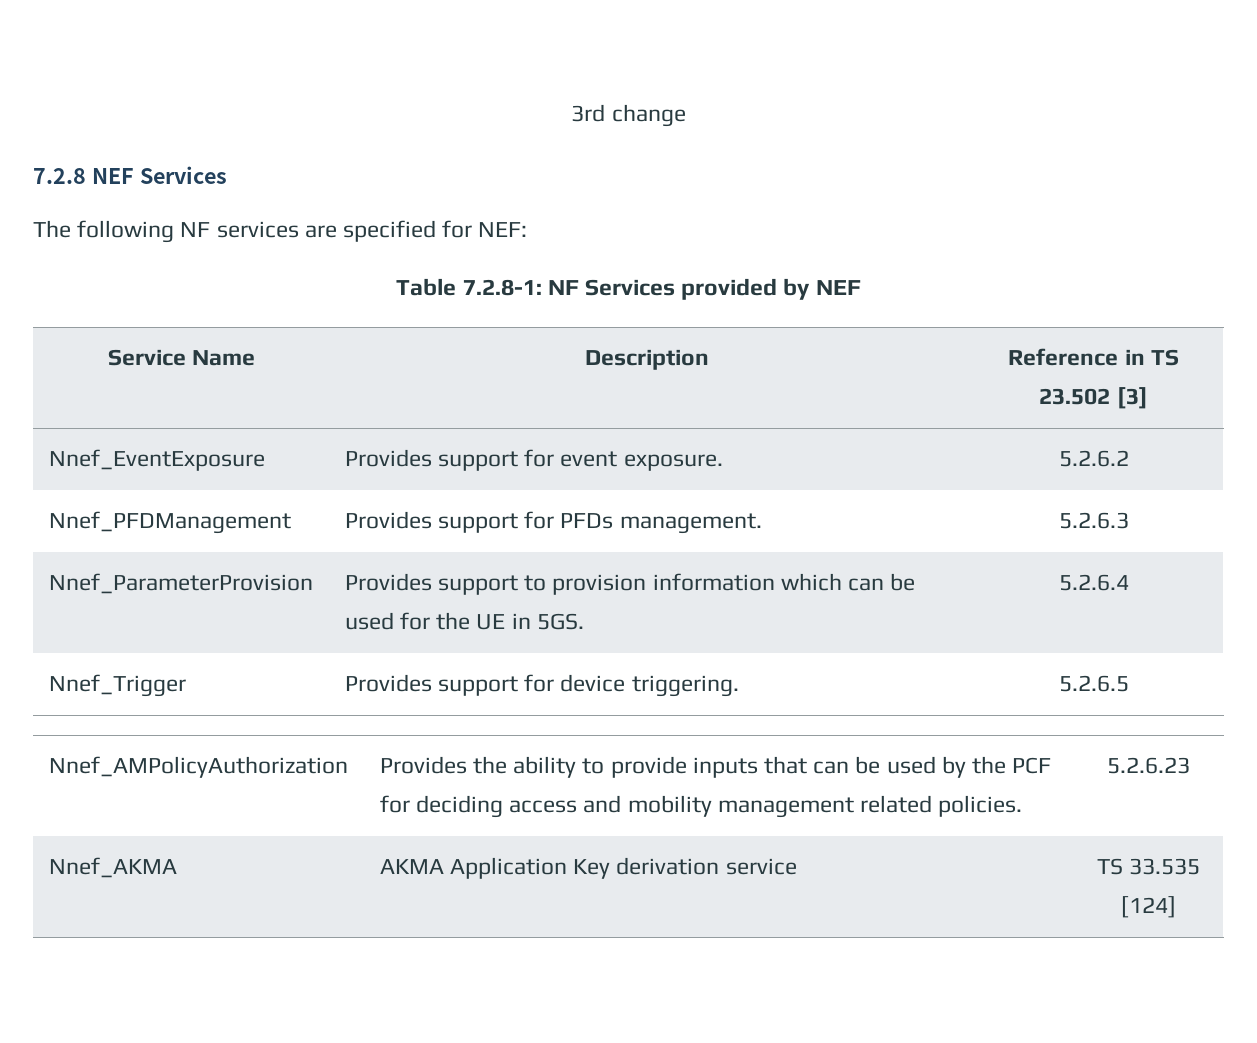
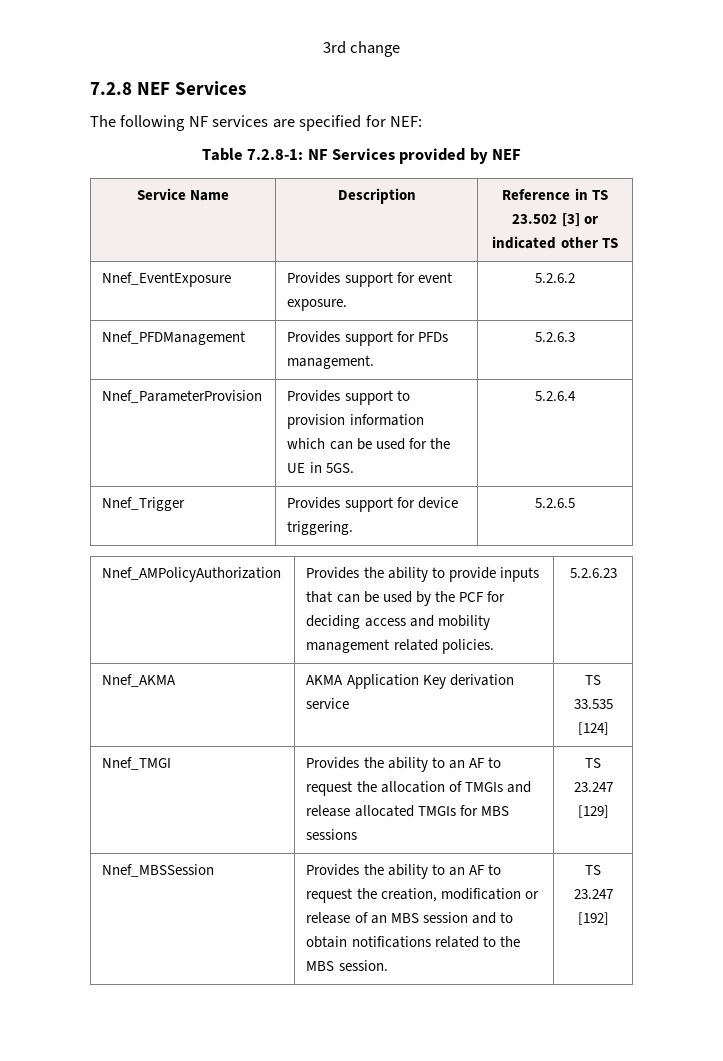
(1148, 398) none -> [583,216,598,224] [492,236,618,249] or indicated other TS
(1176, 907) none -> [102,757,172,770] [306,757,501,772] [306,781,531,796] [306,805,509,817] [306,829,358,840] [585,758,601,768] [573,782,613,792] [577,805,609,818] [102,864,215,877] [306,864,501,879] [306,888,539,903] [306,912,513,924] [306,936,520,948] [306,960,388,971] [585,865,601,875] [573,889,613,899] [577,912,609,925] // Nnef_TMGI | Provides the ability to an AF to request the allocation of TMGIs and release allocated TMGIs for MBS sessions | TS 23.247 [129] // Nnef_MBSSession | Provides the ability to an AF to request the creation, modification or release of an MBS session and to obtain notifications related to the MBS session. | TS 23.247 [192]

